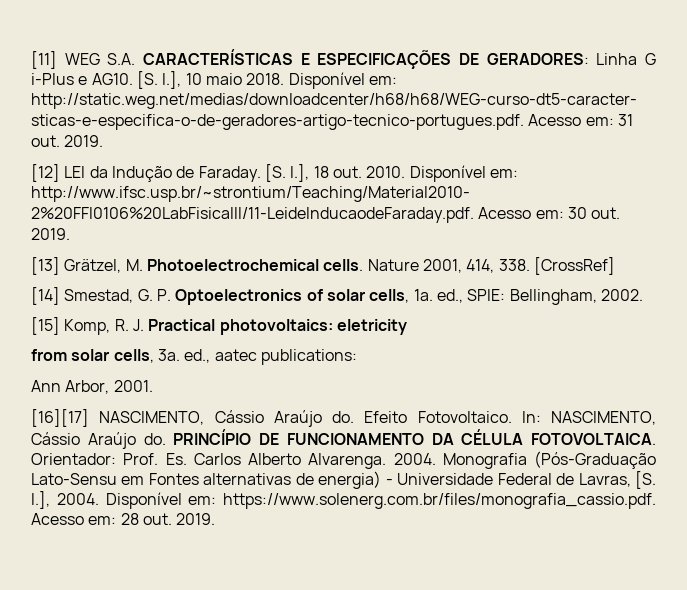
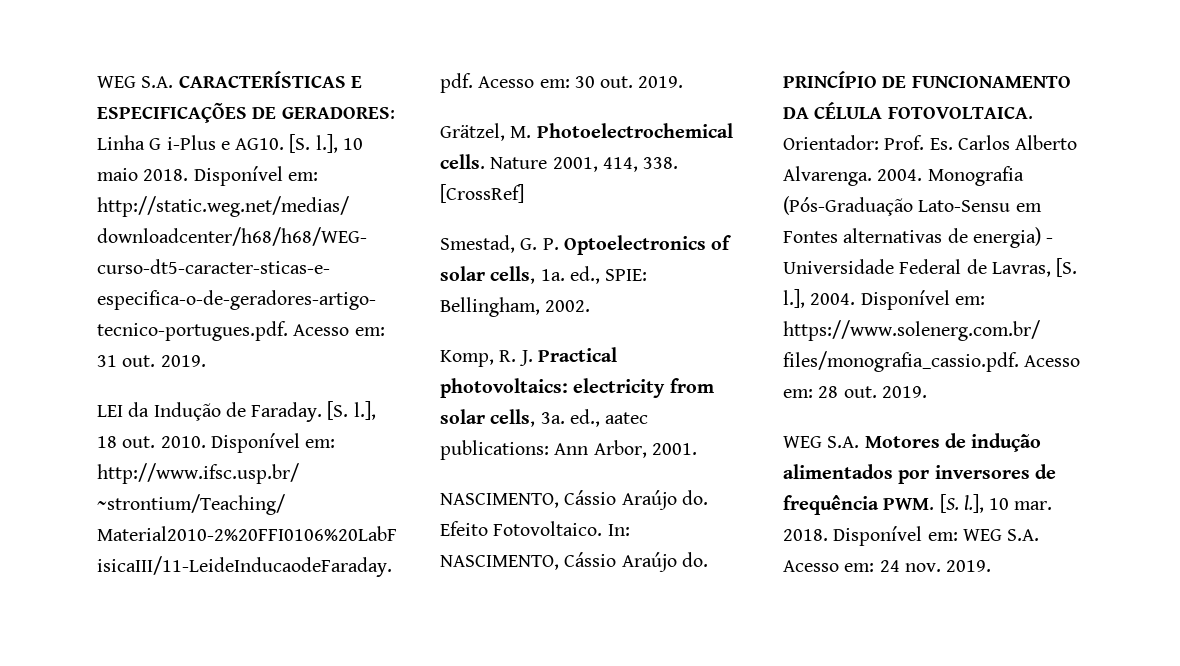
[31,51,57,69] [11] -> (97, 82) none
[31,164,60,182] [12] -> (206, 361) none
[31,257,60,275] [13] -> (684, 82) none
[31,287,60,305] [14] -> (524, 193) none
[31,317,60,335] [15] -> (591, 306) none
[336,319,407,335] eletricity // -> [573,378,666,398] electricity
(357, 357) // -> (549, 450) none
[31,409,89,427] [16][17] -> (697, 449) none
(216, 519) none -> [783,433,1042,452] [783,464,1056,484] [783,494,1053,515] [783,526,1040,546] [783,560,992,572] // WEG S.A. Motores de indução alimentados por inversores de frequência PWM. [S. l.], 10 mar. 2018. Disponível em: WEG S.A. Acesso em: 24 nov. 2019.

